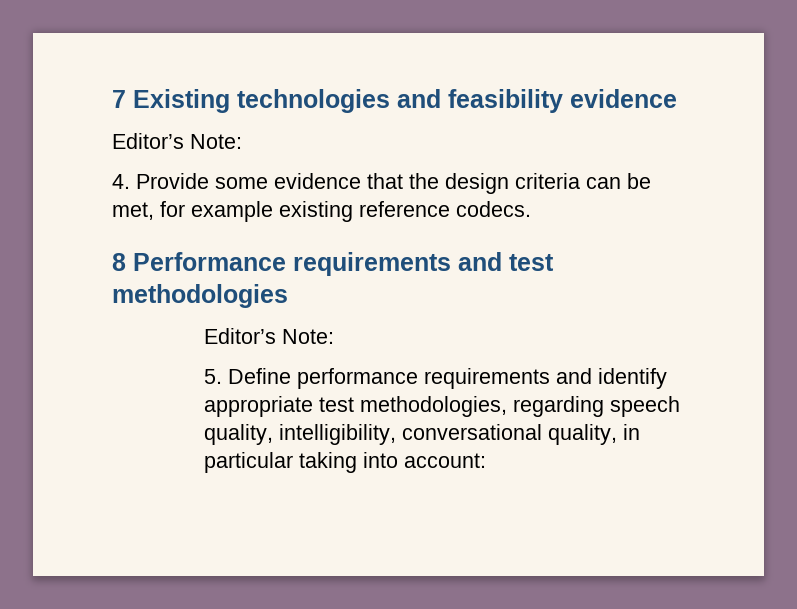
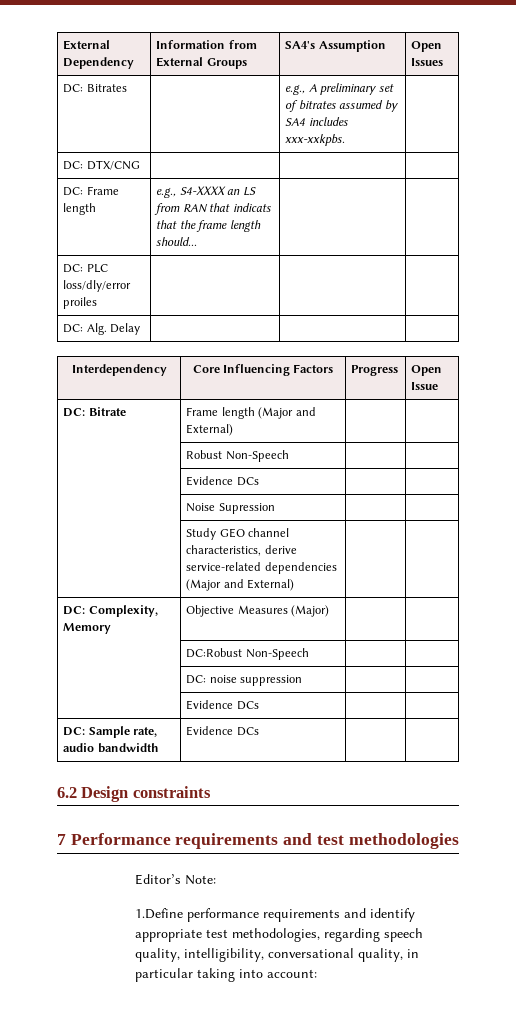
[112,89,677,113] [112,133,242,149] [112,173,651,194] [112,201,531,222] [112,253,126,271] 7 Existing technologies and feasibility evidence // Editor’s Note: // 4. Provide some evidence that the design criteria can be met, for example existing reference codecs. // 8 -> [63,40,111,50] [63,57,135,69] [156,40,257,49] [156,57,247,69] [285,40,386,52] [411,41,443,52] [411,58,444,66] [63,84,127,93] [285,83,394,95] [285,100,398,112] [285,117,348,126] [285,134,346,146] [63,160,140,170] [63,186,119,196] [63,203,97,215] [156,186,256,198] [154,203,271,215] [156,220,261,232] [156,237,198,246] [63,264,108,273] [63,280,132,292] [63,297,98,309] [63,323,141,335] [71,364,167,376] [192,364,334,376] [351,365,399,376] [411,365,443,376] [411,382,439,390] [63,407,126,417] [186,407,316,419] [186,424,234,436] [186,450,289,462] [186,476,259,486] [186,503,275,514] [186,528,290,540] [186,545,297,556] [186,562,337,574] [186,579,295,591] [63,605,158,617] [63,623,112,634] [186,605,330,617] [186,648,309,660] [186,675,303,686] [186,700,259,710] [63,726,158,738] [63,743,159,753] [186,726,259,736] [57,786,211,802] [57,834,66,845] External Dependency | Information from External Groups | SA4's Assumption | Open Issues // DC: Bitrates | | e.g., A preliminary set of bitrates assumed by SA4 includes xxx-xxkpbs. | // DC: DTX/CNG | | | // DC: Frame length | e.g., S4-XXXX an LS from RAN that indicats that the frame length should... | | // DC: PLC loss/dly/error proiles | | | // DC: Alg. Delay | | | // Interdependency | Core Influencing Factors | Progress | Open Issue // DC: Bitrate | Frame length (Major and External) | | // | Robust Non-Speech | | // | Evidence DCs | | // | Noise Supression | | // | Study GEO channel characteristics, derive service-related dependencies (Major and External) | | // DC: Complexity, Memory | Objective Measures (Major) | | // | DC:Robust Non-Speech | | // | DC: noise suppression | | // | Evidence DCs | | // DC: Sample rate, audio bandwidth | Evidence DCs | | // 6.2 Design constraints // 7
[203,368,291,384] 5. Define -> [134,908,183,919] 1.Define

